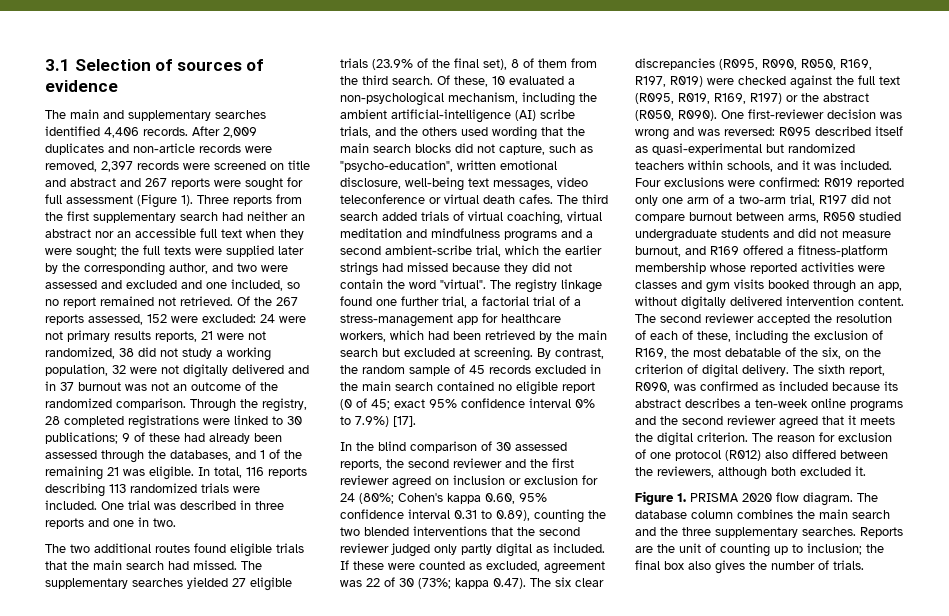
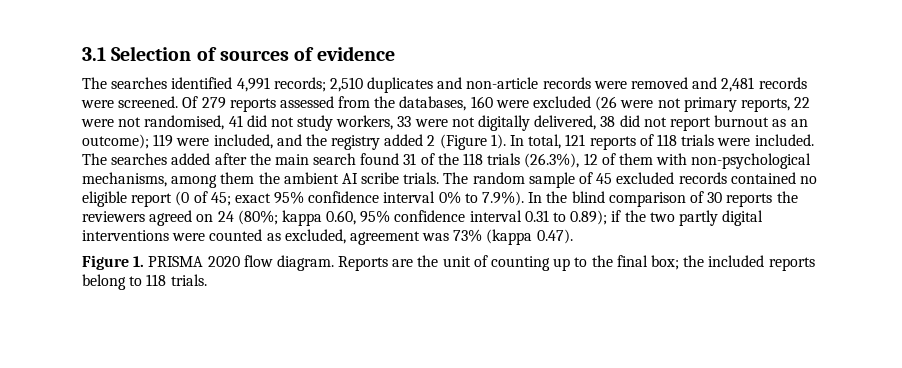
[70,109,266,121] [45,126,257,138] main and supplementary searches identified 4,406 records. After 2,009 -> [111,77,363,92] searches identified 4,991 records; 2,510
[45,160,310,172] [45,177,303,191] [45,194,302,208] [45,211,305,223] [45,228,304,240] [45,245,304,259] [45,262,288,276] [45,279,300,291] [45,296,298,308] [45,314,306,325] [45,330,266,342] [45,347,271,361] [45,364,309,378] [45,381,278,391] [45,398,307,412] [45,415,302,429] [45,432,282,444] [45,449,302,463] [45,466,307,480] [45,483,260,497] [45,500,284,510] [45,517,176,529] [45,543,304,557] [45,560,262,570] [45,577,292,591] [340,58,597,70] [340,75,575,87] [340,92,597,106] [340,109,575,123] [340,126,585,140] [340,143,593,155] [340,160,557,172] [340,177,588,191] [340,194,608,204] [340,211,602,225] [340,228,593,242] [340,245,602,257] [340,262,572,276] [340,279,602,293] [340,296,581,308] [340,313,561,327] [340,330,607,342] [340,347,604,361] [340,364,601,376] [340,381,433,391] removed, 2,397 records were screened on title and abstract and 267 reports were sought for full assessment (Figure 1). Three reports from the first supplementary search had neither an abstract nor an accessible full text when they were sought; the full texts were supplied later by the corresponding author, and two were assessed and excluded and one included, so no report remained not retrieved. Of the 267 reports assessed, 152 were excluded: 24 were not primary results reports, 21 were not randomized, 38 did not study a working population, 32 were not digitally delivered and in 37 burnout was not an outcome of the randomized comparison. Through the registry, 28 completed registrations were linked to 30 publications; 9 of these had already been assessed through the databases, and 1 of the remaining 21 was eligible. In total, 116 reports describing 113 randomized trials were included. One trial was described in three reports and one in two. // The two additional routes found eligible trials that the main search had missed. The supplementary searches yielded 27 eligible trials (23.9% of the final set), 8 of them from the third search. Of these, 10 evaluated a non-psychological mechanism, including the ambient artificial-intelligence (AI) scribe trials, and the others used wording that the main search blocks did not capture, such as "psycho-education", written emotional disclosure, well-being text messages, video teleconference or virtual death cafes. The third search added trials of virtual coaching, virtual meditation and mindfulness programs and a second ambient-scribe trial, which the earlier strings had missed because they did not contain the word "virtual". The registry linkage found one further trial, a factorial trial of a stress-management app for healthcare workers, which had been retrieved by the main search but excluded at screening. By contrast, the random sample of 45 records excluded in the main search -> [631,77,807,92] [81,96,811,112] [81,115,808,131] [82,134,814,150] [82,153,812,169] [82,172,727,188] removed and 2,481 records were screened. Of 279 reports assessed from the databases, 160 were excluded (26 were not primary reports, 22 were not randomised, 41 did not study workers, 33 were not digitally delivered, 38 did not report burnout as an outcome); 119 were included, and the registry added 2 (Figure 1). In total, 121 reports of 118 trials were included. The searches added after the main search found 31 of the 118 trials (26.3%), 12 of them with non-psychological mechanisms, among them the ambient AI scribe trials. The random sample of 45 excluded records
[355,416,416,427] 7.9%) [17]. // -> [482,191,525,206] 7.9%).
[515,442,567,451] [340,458,574,470] [340,475,598,489] assessed reports, the second reviewer and the first reviewer agreed on inclusion or exclusion for -> [726,191,798,207] [82,210,214,226] reports the reviewers agreed on
[398,493,443,502] Cohen's -> (278, 217) none
[496,509,606,523] [340,526,580,536] [340,543,605,557] [340,560,384,570] 0.89), counting the two blended interventions that the second reviewer judged only partly digital as included. If these -> [570,210,764,226] [82,230,169,241] 0.89); if the two partly digital interventions
[366,577,604,589] [635,58,872,70] [635,75,900,89] [635,93,869,104] [635,109,902,121] [635,126,903,140] [635,143,855,155] [635,160,892,172] [635,177,904,189] [635,194,891,206] [635,211,901,223] [635,228,891,242] [635,245,888,257] [635,262,885,274] [635,279,902,293] [635,296,904,310] [635,313,892,325] [635,330,883,344] [635,347,881,359] [635,364,885,378] [635,381,898,393] [635,398,903,412] [635,415,895,429] [635,432,892,446] [635,449,888,461] [635,466,866,480] 22 of 30 (73%; kappa 0.47). The six clear discrepancies (R095, R090, R050, R169, R197, R019) were checked against the full text (R095, R019, R169, R197) or the abstract (R050, R090). One first-reviewer decision was wrong and was reversed: R095 described itself as quasi-experimental but randomized teachers within schools, and it was included. Four exclusions were confirmed: R019 reported only one arm of a two-arm trial, R197 did not compare burnout between arms, R050 studied undergraduate students and did not measure burnout, and R169 offered a fitness-platform membership whose reported activities were classes and gym visits booked through an app, without digitally delivered intervention content. The second reviewer accepted the resolution of each of these, including the exclusion of R169, the most debatable of the six, on the criterion of digital delivery. The sixth report, R090, was confirmed as included because its abstract describes a ten-week online programs and the second reviewer agreed that it meets the digital criterion. The reason for exclusion of one protocol (R012) also differed between the reviewers, although both excluded it. -> [453,229,573,245] 73% (kappa 0.47).
[857,493,878,502] [635,509,890,519] [635,527,856,538] The database column combines the main search and the three supplementary searches. -> (334, 263) none
[807,543,884,555] [635,560,829,574] inclusion; the final box also gives the number of -> [591,255,815,271] [82,274,167,290] the final box; the included reports belong to 118

